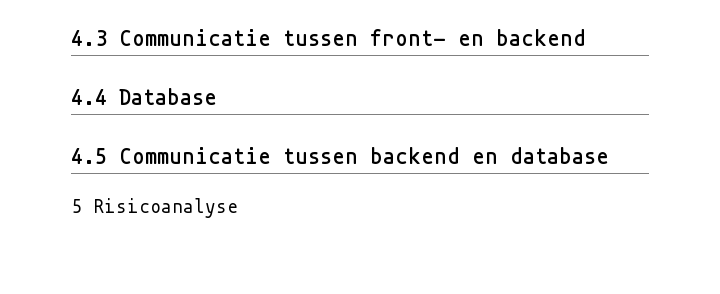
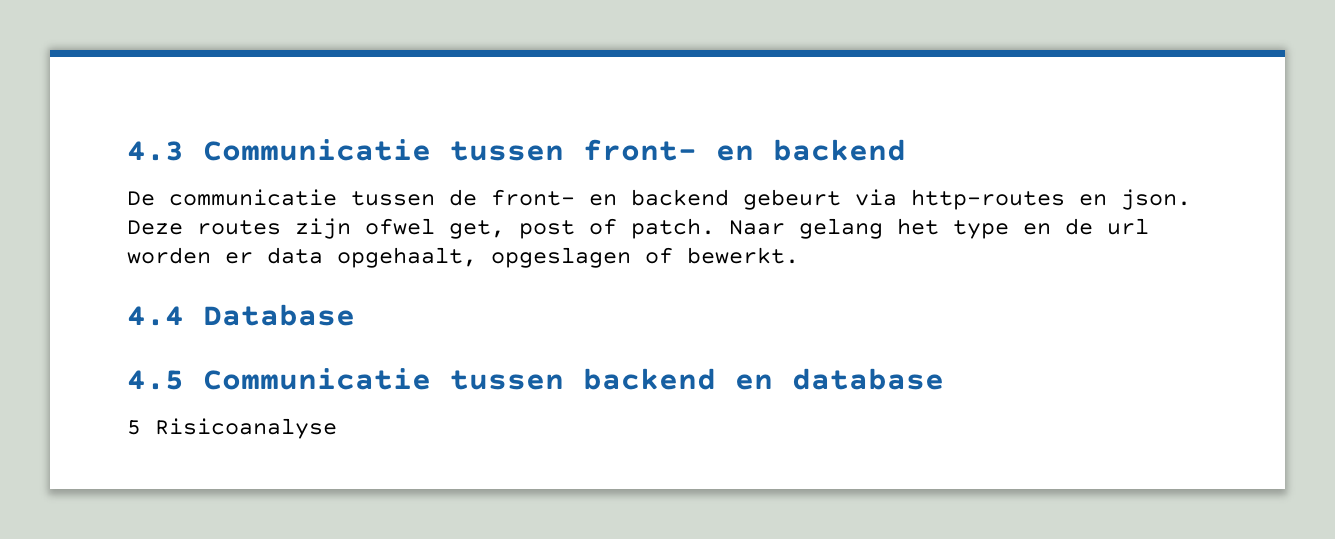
(586, 37) none -> [127,189,1191,210] [127,218,1149,239] [127,247,799,268] // De communicatie tussen de front- en backend gebeurt via http-routes en json. Deze routes zijn ofwel get, post of patch. Naar gelang het type en de url worden er data opgehaalt, opgeslagen of bewerkt.

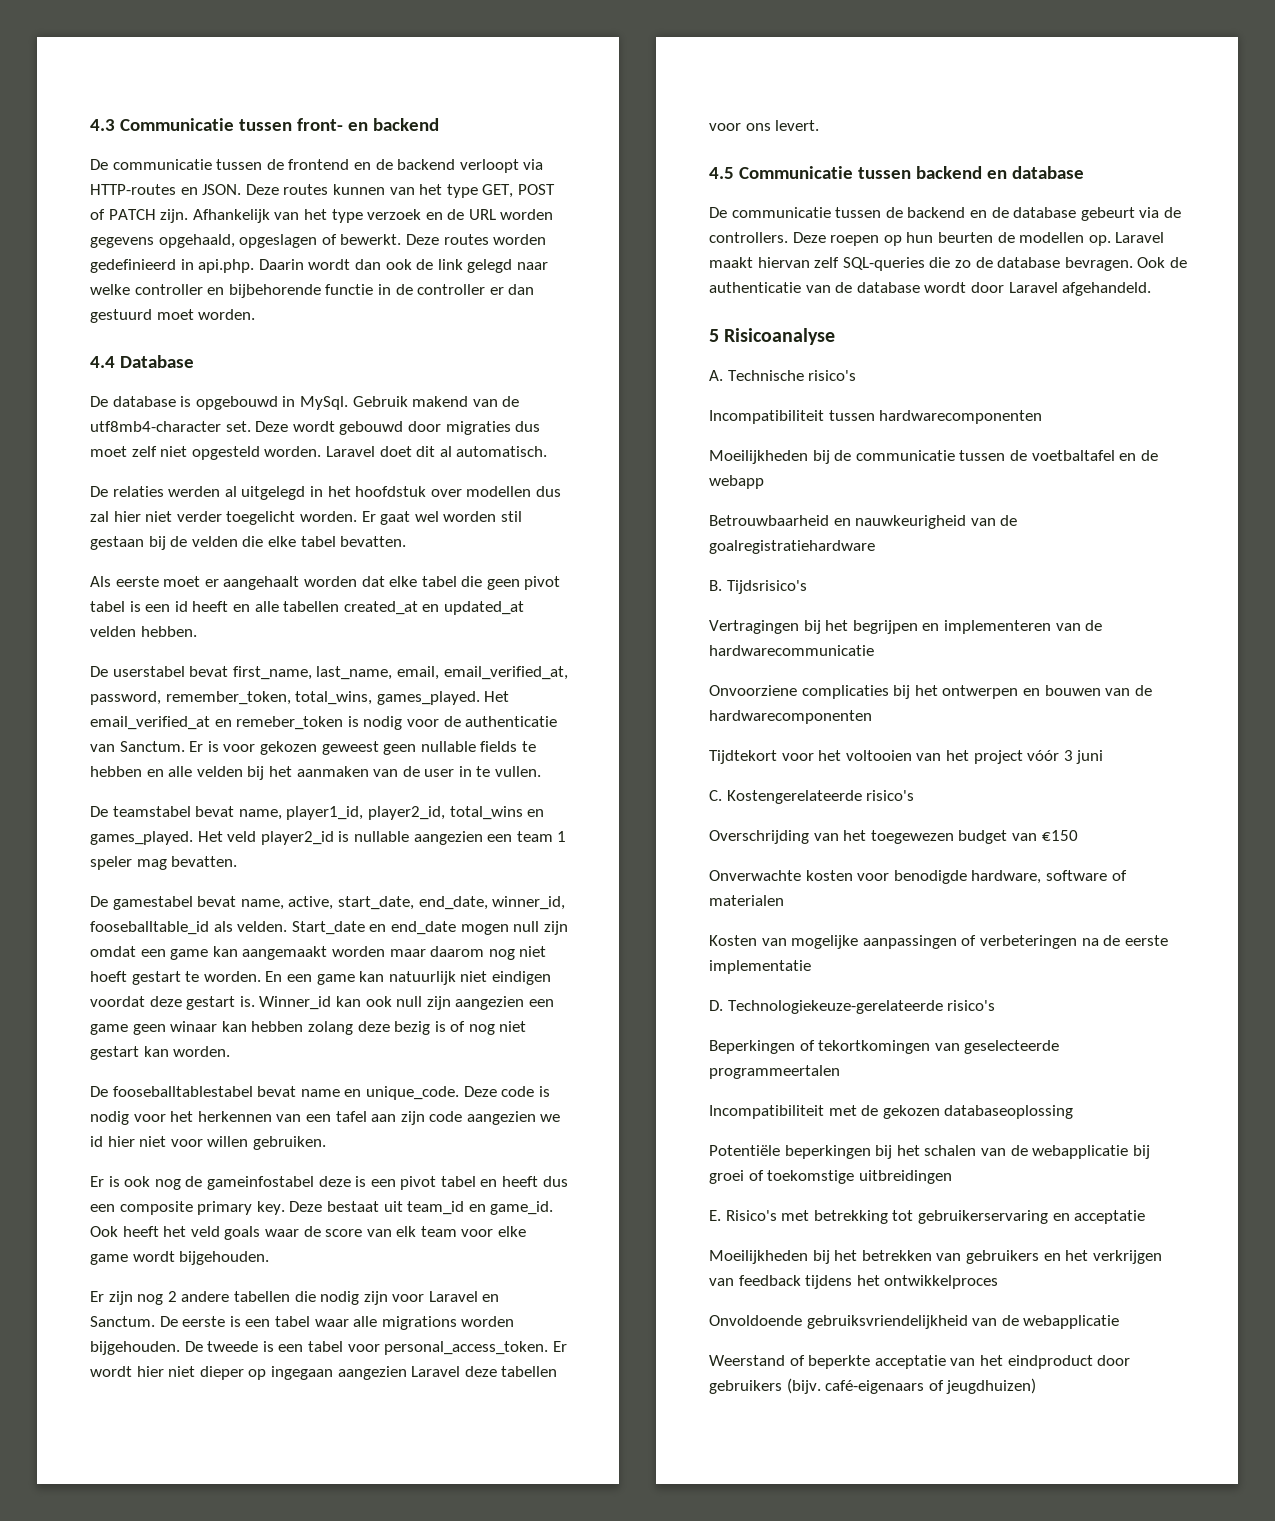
[491,189,1191,210] [127,218,1149,239] [127,247,799,268] [127,304,355,326] front- en backend gebeurt via http-routes en json. Deze routes zijn ofwel get, post of patch. Naar gelang het type en de url worden er data opgehaalt, opgeslagen of bewerkt. // 4.4 Database -> [288,159,544,173] [90,184,555,198] [90,209,554,223] [90,234,547,248] [90,259,548,273] [90,284,535,298] [90,309,256,323] [90,355,194,368] [90,396,520,410] [90,421,541,435] [90,446,548,460] [90,486,561,500] [90,511,522,525] [90,536,407,550] [90,576,561,590] [90,601,524,615] [90,626,197,637] [90,666,568,680] [90,691,510,705] [90,716,558,730] [90,741,536,755] [90,766,542,780] [90,806,545,820] [90,831,567,845] [90,856,238,870] [90,896,566,910] [90,921,568,935] [90,946,547,960] [90,971,551,985] [90,996,554,1010] [90,1021,527,1035] [90,1046,231,1060] [90,1086,550,1100] [90,1111,561,1125] [90,1136,326,1150] [90,1176,568,1190] [90,1201,554,1215] [90,1226,527,1240] [90,1251,270,1265] [90,1291,500,1305] [90,1316,515,1330] [90,1341,567,1355] [90,1366,558,1380] [709,120,820,131] frontend en de backend verloopt via HTTP-routes en JSON. Deze routes kunnen van het type GET, POST of PATCH zijn. Afhankelijk van het type verzoek en de URL worden gegevens opgehaald, opgeslagen of bewerkt. Deze routes worden gedefinieerd in api.php. Daarin wordt dan ook de link gelegd naar welke controller en bijbehorende functie in de controller er dan gestuurd moet worden. // 4.4 Database // De database is opgebouwd in MySql. Gebruik makend van de utf8mb4-character set. Deze wordt gebouwd door migraties dus moet zelf niet opgesteld worden. Laravel doet dit al automatisch. // De relaties werden al uitgelegd in het hoofdstuk over modellen dus zal hier niet verder toegelicht worden. Er gaat wel worden stil gestaan bij de velden die elke tabel bevatten. // Als eerste moet er aangehaalt worden dat elke tabel die geen pivot tabel is een id heeft en alle tabellen created_at en updated_at velden hebben. // De userstabel bevat first_name, last_name, email, email_verified_at, password, remember_token, total_wins, games_played. Het email_verified_at en remeber_token is nodig voor de authenticatie van Sanctum. Er is voor gekozen geweest geen nullable fields te hebben en alle velden bij het aanmaken van de user in te vullen. // De teamstabel bevat name, player1_id, player2_id, total_wins en games_played. Het veld player2_id is nullable aangezien een team 1 speler mag bevatten. // De gamestabel bevat name, active, start_date, end_date, winner_id, fooseballtable_id als velden. Start_date en end_date mogen null zijn omdat een game kan aangemaakt worden maar daarom nog niet hoeft gestart te worden. En een game kan natuurlijk niet eindigen voordat deze gestart is. Winner_id kan ook null zijn aangezien een game geen winaar kan hebben zolang deze bezig is of nog niet gestart kan worden. // De fooseballtablestabel bevat name en unique_code. Deze code is nodig voor het herkennen van een tafel aan zijn code aangezien we id hier niet voor willen gebruiken. // Er is ook nog de gameinfostabel deze is een pivot tabel en heeft dus een composite primary key. Deze bestaat uit team_id en game_id. Ook heeft het veld goals waar de score van elk team voor elke game wordt bijgehouden. // Er zijn nog 2 andere tabellen die nodig zijn voor Laravel en Sanctum. De eerste is een tabel waar alle migrations worden bijgehouden. De tweede is een tabel voor personal_access_token. Er wordt hier niet dieper op ingegaan aangezien Laravel deze tabellen voor ons levert.
[127,418,337,439] 5 Risicoanalyse -> [709,207,1181,221] [709,232,1165,246] [709,257,1187,271] [709,282,1152,296] [709,328,836,345] [709,370,857,381] [709,410,1043,424] [709,450,1158,464] [709,475,764,489] [709,515,1018,529] [709,540,875,554] [709,580,807,594] [709,620,1103,634] [709,645,874,656] [709,685,1152,699] [709,710,872,724] [709,750,1104,764] [709,790,915,804] [709,830,1078,844] [709,870,1127,884] [709,895,784,906] [709,935,1168,949] [709,960,811,974] [709,1000,996,1014] [709,1040,1060,1054] [709,1065,840,1079] [709,1105,1074,1119] [709,1145,1150,1159] [709,1170,952,1184] [709,1210,1146,1224] [709,1250,1162,1264] [709,1275,999,1289] [709,1315,1120,1329] [709,1355,1131,1369] [709,1378,1037,1394] De communicatie tussen de backend en de database gebeurt via de controllers. Deze roepen op hun beurten de modellen op. Laravel maakt hiervan zelf SQL-queries die zo de database bevragen. Ook de authenticatie van de database wordt door Laravel afgehandeld. // 5 Risicoanalyse // A. Technische risico's // Incompatibiliteit tussen hardwarecomponenten // Moeilijkheden bij de communicatie tussen de voetbaltafel en de webapp // Betrouwbaarheid en nauwkeurigheid van de goalregistratiehardware // B. Tijdsrisico's // Vertragingen bij het begrijpen en implementeren van de hardwarecommunicatie // Onvoorziene complicaties bij het ontwerpen en bouwen van de hardwarecomponenten // Tijdtekort voor het voltooien van het project vóór 3 juni // C. Kostengerelateerde risico's // Overschrijding van het toegewezen budget van €150 // Onverwachte kosten voor benodigde hardware, software of materialen // Kosten van mogelijke aanpassingen of verbeteringen na de eerste implementatie // D. Technologiekeuze-gerelateerde risico's // Beperkingen of tekortkomingen van geselecteerde programmeertalen // Incompatibiliteit met de gekozen databaseoplossing // Potentiële beperkingen bij het schalen van de webapplicatie bij groei of toekomstige uitbreidingen // E. Risico's met betrekking tot gebruikerservaring en acceptatie // Moeilijkheden bij het betrekken van gebruikers en het verkrijgen van feedback tijdens het ontwikkelproces // Onvoldoende gebruiksvriendelijkheid van de webapplicatie // Weerstand of beperkte acceptatie van het eindproduct door gebruikers (bijv. café-eigenaars of jeugdhuizen)

